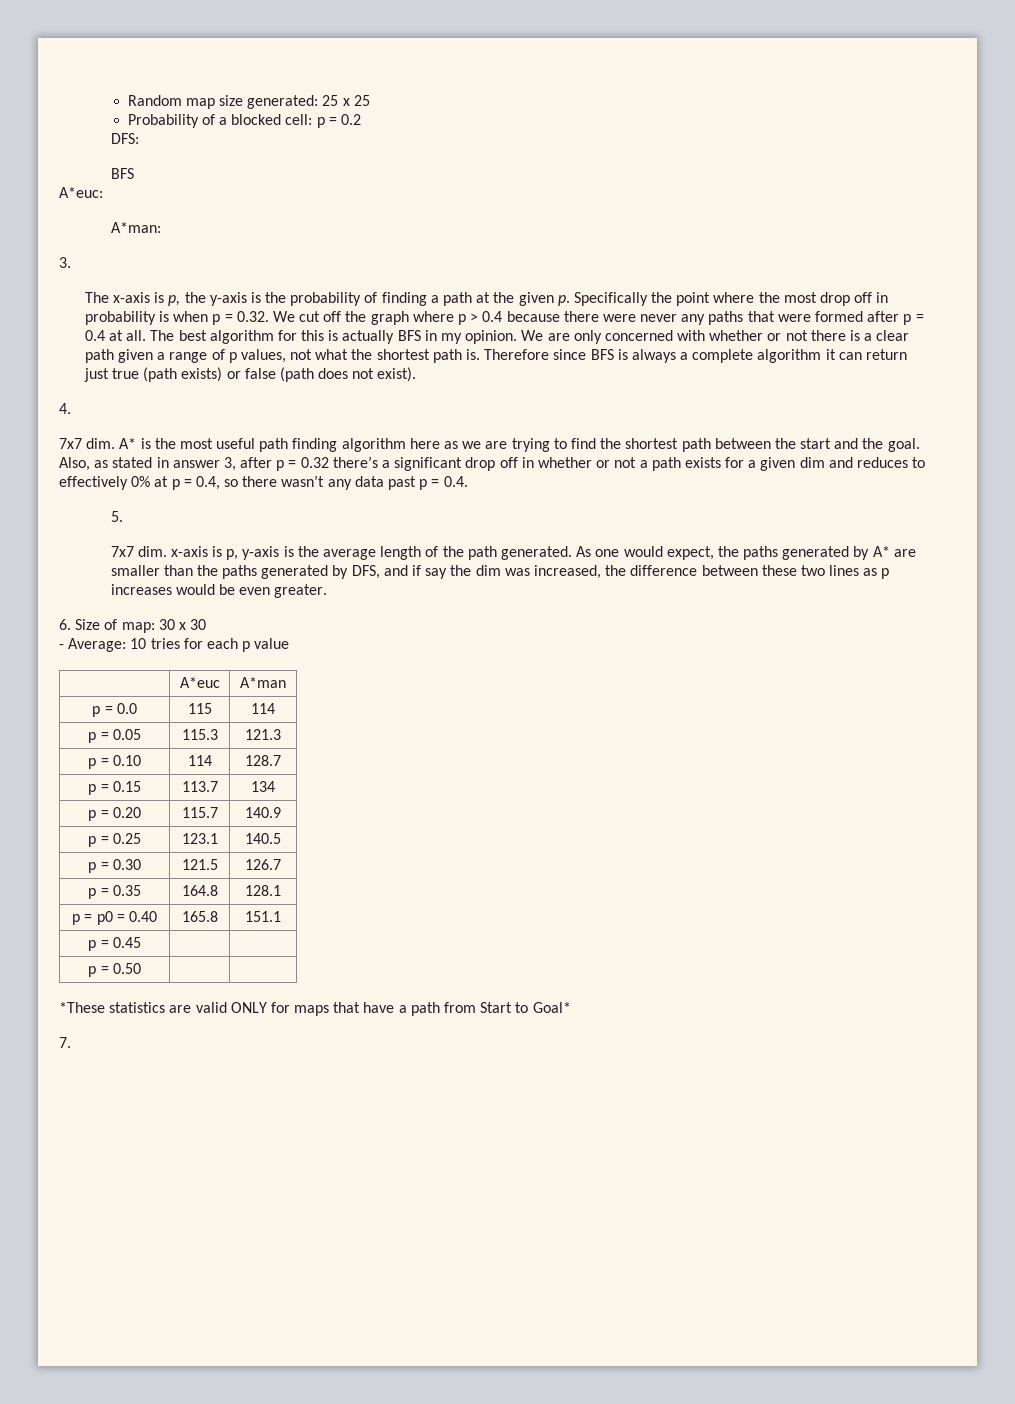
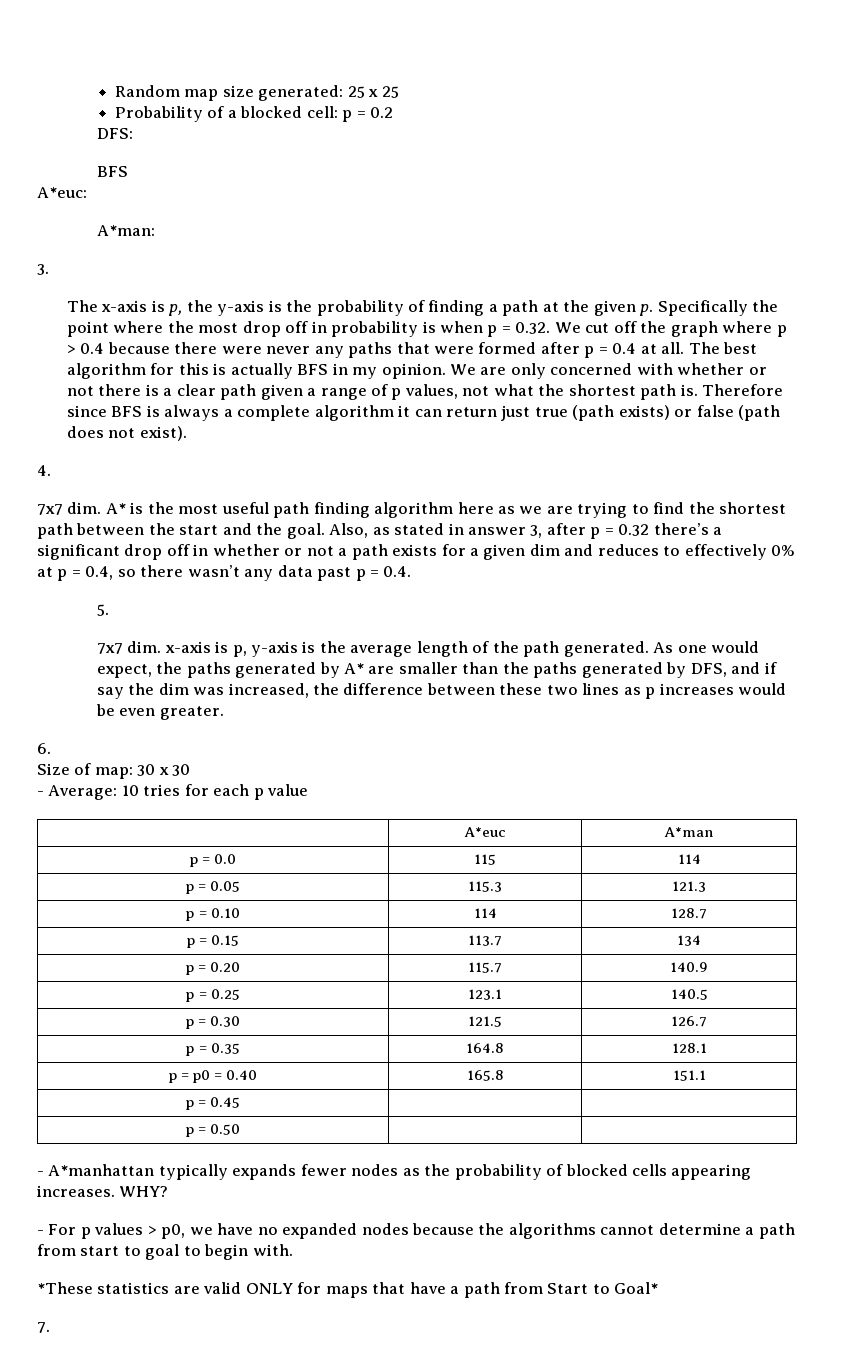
(71, 624) none -> (51, 748) //
(141, 968) none -> [37,1164,752,1180] [37,1185,169,1197] [37,1223,795,1239] [37,1244,293,1260] // - A*manhattan typically expands fewer nodes as the probability of blocked cells appearing increases. WHY? // - For p values > p0, we have no expanded nodes because the algorithms cannot determine a path from start to goal to begin with.

